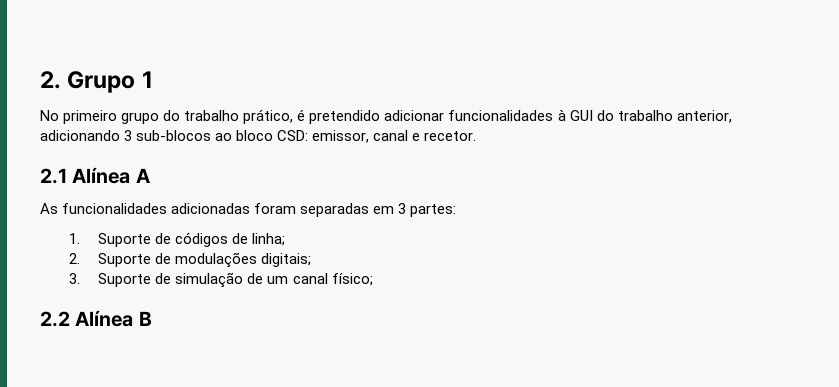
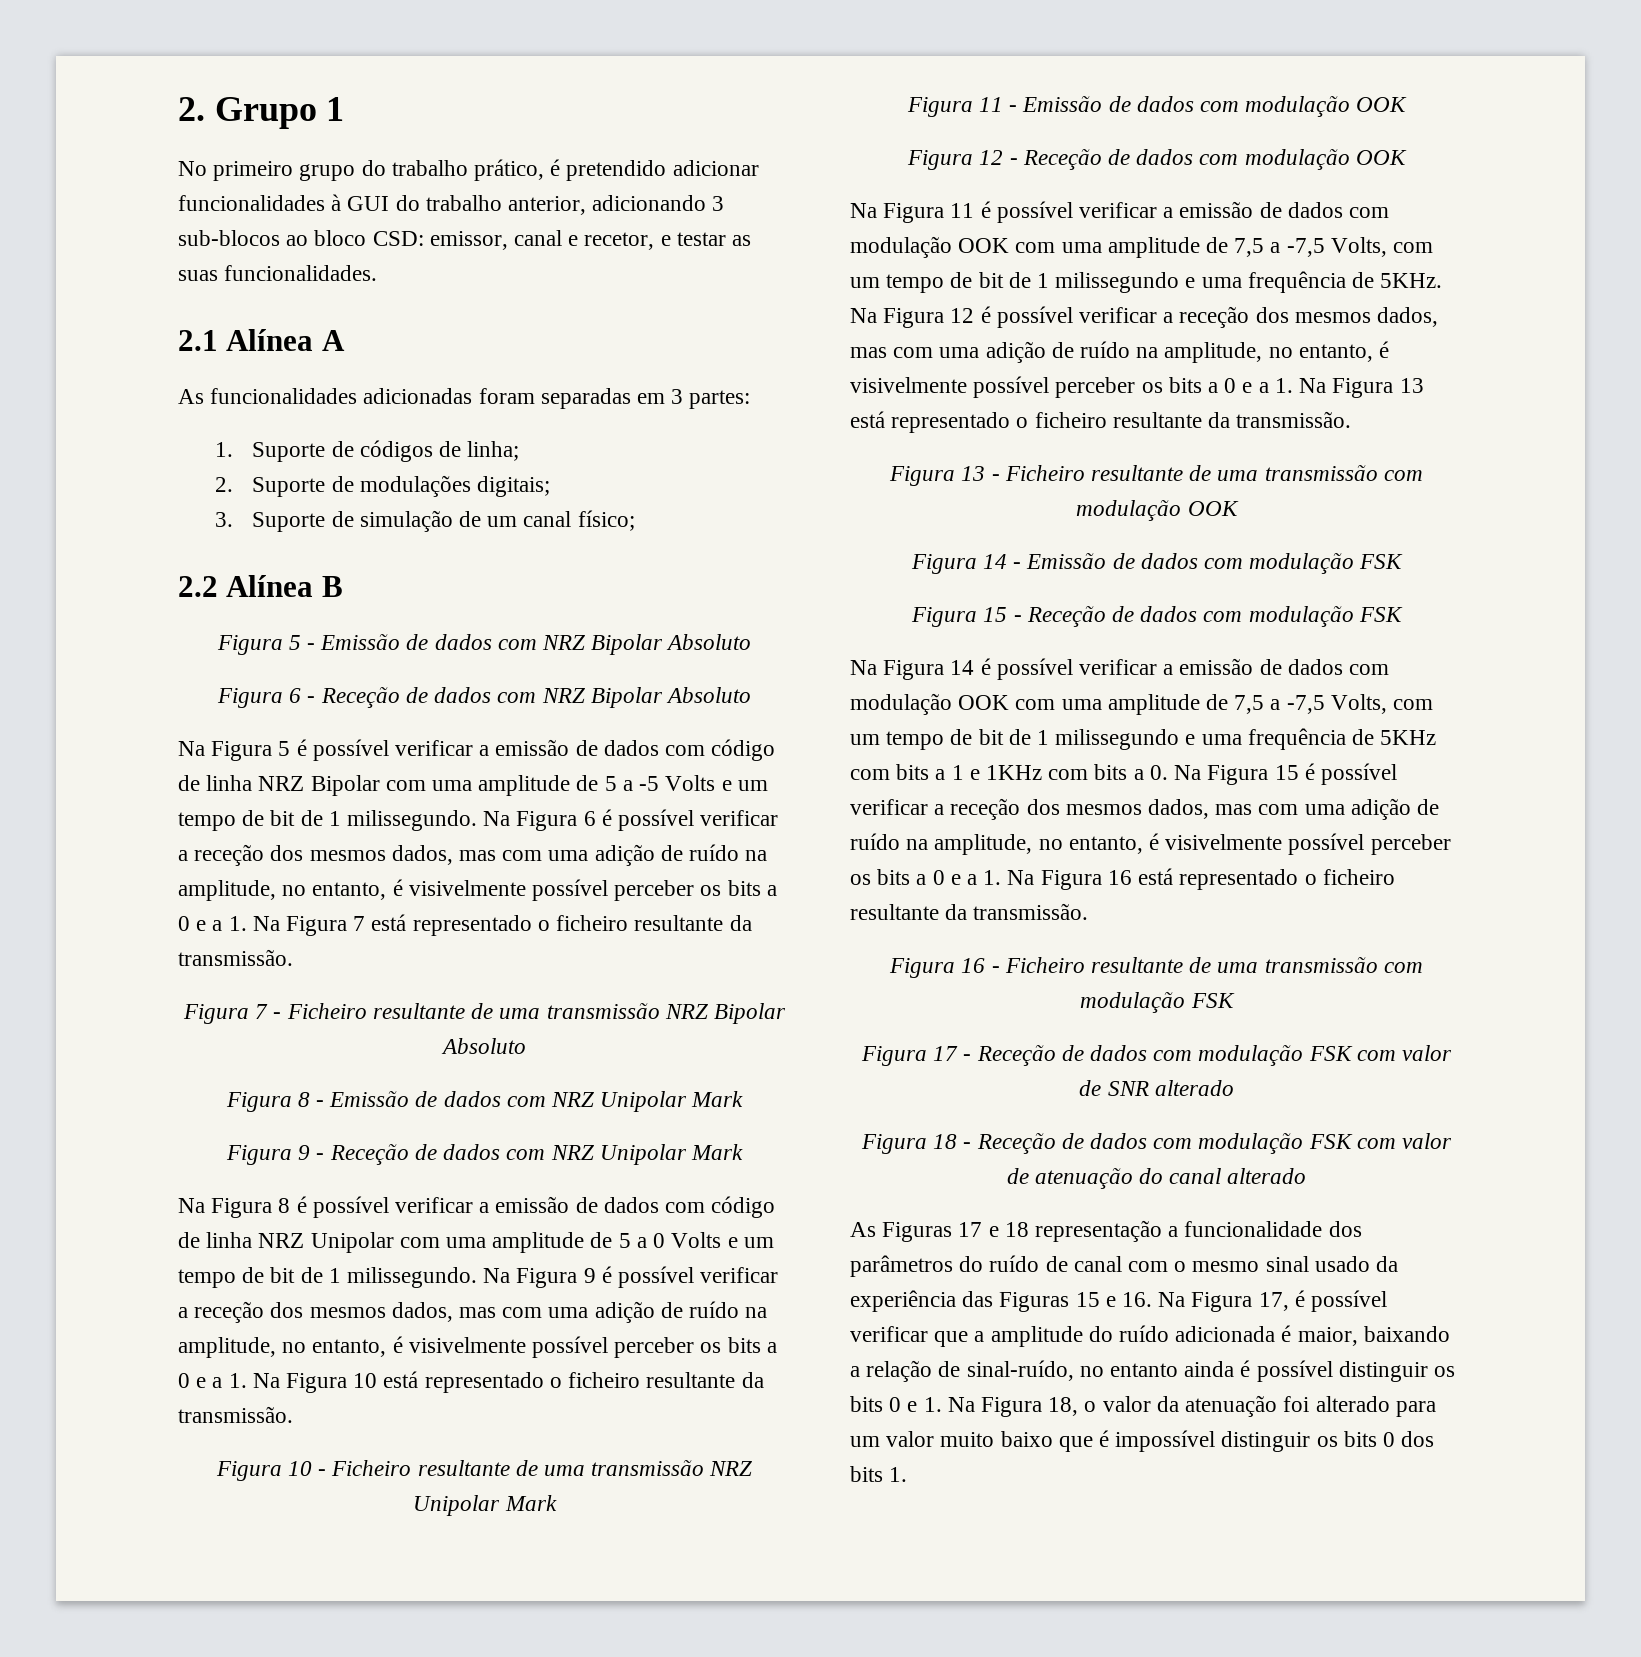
[424,131,477,141] recetor. -> [584,232,752,250] [178,265,378,281] recetor, e testar as suas funcionalidades.
(152, 318) none -> [216,634,752,655] [217,687,751,708] [178,739,776,761] [178,775,768,796] [178,809,779,831] [178,844,768,866] [178,879,777,901] [178,914,752,936] [178,949,293,966] [183,1003,786,1024] [441,1038,526,1054] [225,1091,744,1112] [226,1144,743,1165] [178,1196,776,1218] [178,1232,774,1253] [178,1266,779,1288] [178,1301,768,1323] [178,1336,777,1358] [178,1371,764,1393] [178,1406,293,1423] [215,1460,753,1481] [413,1495,557,1516] [906,96,1408,117] [907,149,1407,170] [850,201,1390,223] [850,236,1434,258] [850,271,1443,293] [850,306,1439,328] [850,341,1390,363] [850,376,1424,398] [850,411,1352,433] [889,465,1423,486] [1076,500,1239,521] [910,553,1404,574] [911,606,1403,627] [850,658,1390,680] [850,693,1434,715] [850,728,1437,750] [850,763,1397,785] [850,798,1440,820] [850,833,1451,855] [850,868,1395,890] [850,903,1089,920] [889,957,1423,978] [1080,992,1235,1013] [860,1045,1453,1066] [1079,1080,1234,1096] [860,1133,1453,1154] [1006,1168,1307,1189] [850,1220,1362,1242] [850,1255,1399,1277] [850,1290,1388,1312] [850,1325,1450,1347] [850,1360,1456,1382] [850,1395,1436,1417] [850,1430,1435,1452] [850,1466,908,1482] // Figura 5 - Emissão de dados com NRZ Bipolar Absoluto // Figura 6 - Receção de dados com NRZ Bipolar Absoluto // Na Figura 5 é possível verificar a emissão de dados com código de linha NRZ Bipolar com uma amplitude de 5 a -5 Volts e um tempo de bit de 1 milissegundo. Na Figura 6 é possível verificar a receção dos mesmos dados, mas com uma adição de ruído na amplitude, no entanto, é visivelmente possível perceber os bits a 0 e a 1. Na Figura 7 está representado o ficheiro resultante da transmissão. // Figura 7 - Ficheiro resultante de uma transmissão NRZ Bipolar Absoluto // Figura 8 - Emissão de dados com NRZ Unipolar Mark // Figura 9 - Receção de dados com NRZ Unipolar Mark // Na Figura 8 é possível verificar a emissão de dados com código de linha NRZ Unipolar com uma amplitude de 5 a 0 Volts e um tempo de bit de 1 milissegundo. Na Figura 9 é possível verificar a receção dos mesmos dados, mas com uma adição de ruído na amplitude, no entanto, é visivelmente possível perceber os bits a 0 e a 1. Na Figura 10 está representado o ficheiro resultante da transmissão. // Figura 10 - Ficheiro resultante de uma transmissão NRZ Unipolar Mark // Figura 11 - Emissão de dados com modulação OOK // Figura 12 - Receção de dados com modulação OOK // Na Figura 11 é possível verificar a emissão de dados com modulação OOK com uma amplitude de 7,5 a -7,5 Volts, com um tempo de bit de 1 milissegundo e uma frequência de 5KHz. Na Figura 12 é possível verificar a receção dos mesmos dados, mas com uma adição de ruído na amplitude, no entanto, é visivelmente possível perceber os bits a 0 e a 1. Na Figura 13 está representado o ficheiro resultante da transmissão. // Figura 13 - Ficheiro resultante de uma transmissão com modulação OOK // Figura 14 - Emissão de dados com modulação FSK // Figura 15 - Receção de dados com modulação FSK // Na Figura 14 é possível verificar a emissão de dados com modulação OOK com uma amplitude de 7,5 a -7,5 Volts, com um tempo de bit de 1 milissegundo e uma frequência de 5KHz com bits a 1 e 1KHz com bits a 0. Na Figura 15 é possível verificar a receção dos mesmos dados, mas com uma adição de ruído na amplitude, no entanto, é visivelmente possível perceber os bits a 0 e a 1. Na Figura 16 está representado o ficheiro resultante da transmissão. // Figura 16 - Ficheiro resultante de uma transmissão com modulação FSK // Figura 17 - Receção de dados com modulação FSK com valor de SNR alterado // Figura 18 - Receção de dados com modulação FSK com valor de atenuação do canal alterado // As Figuras 17 e 18 representação a funcionalidade dos parâmetros do ruído de canal com o mesmo sinal usado da experiência das Figuras 15 e 16. Na Figura 17, é possível verificar que a amplitude do ruído adicionada é maior, baixando a relação de sinal-ruído, no entanto ainda é possível distinguir os bits 0 e 1. Na Figura 18, o valor da atenuação foi alterado para um valor muito baixo que é impossível distinguir os bits 0 dos bits 1.

